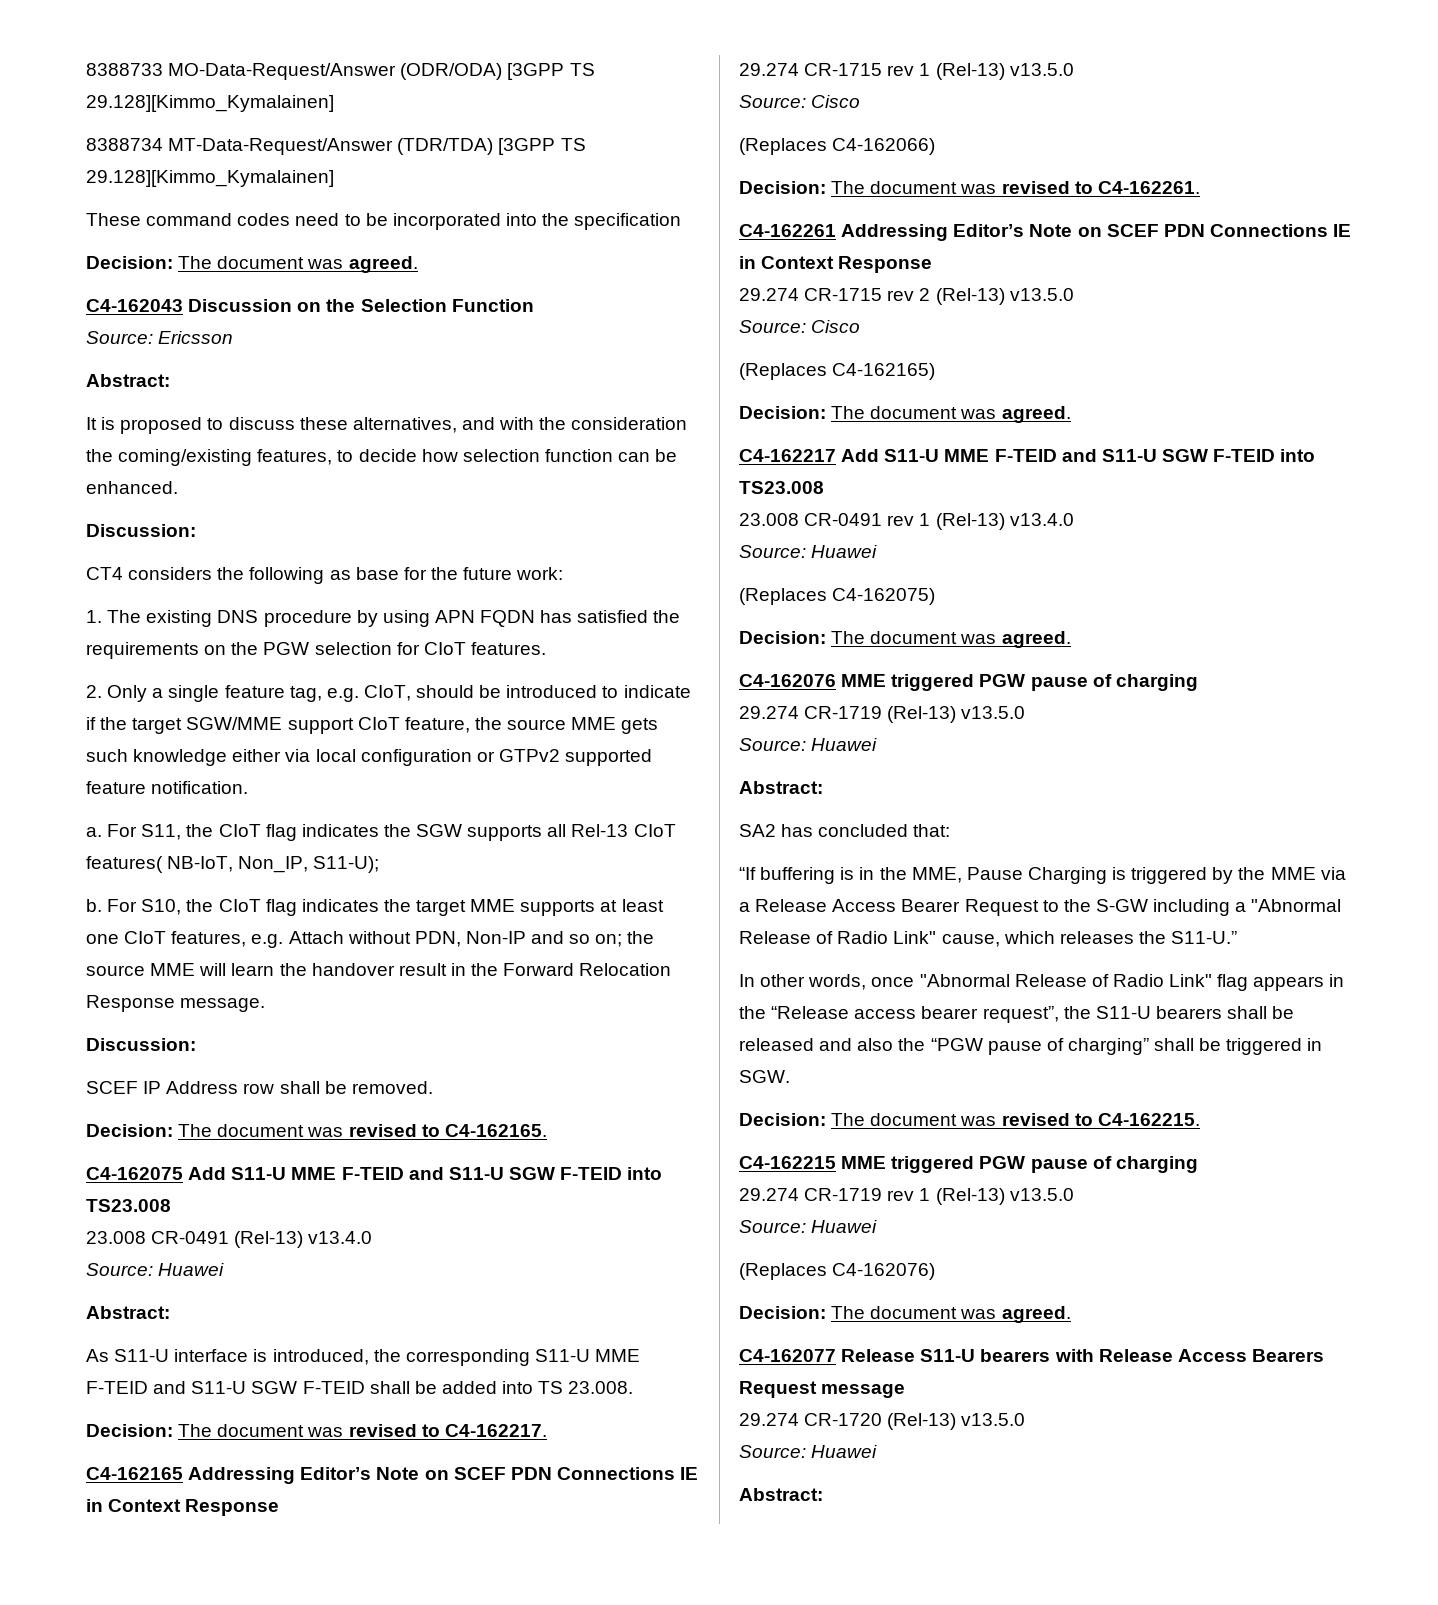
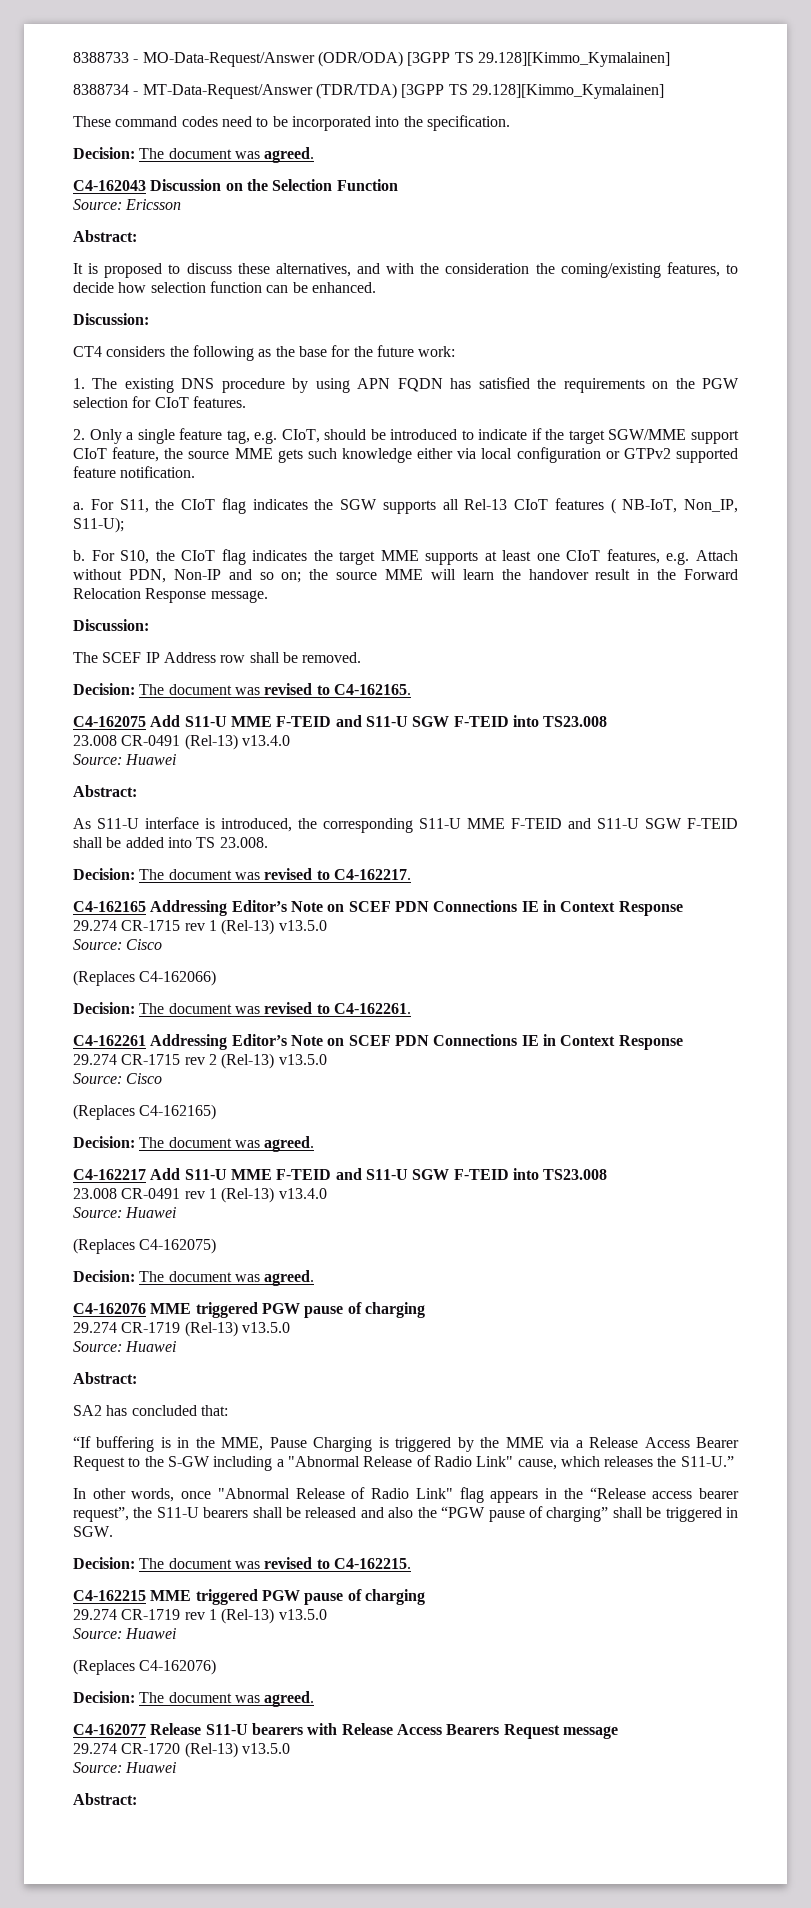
(163, 69) none -> [133,59,139,63] -
(163, 144) none -> [133,91,139,95] -
[574,213,682,230] specification -> [426,115,510,131] specification.
(351, 575) none -> [275,346,295,357] the
[86,856,163,873] features( -> [554,498,616,514] features (
(196, 1044) none -> [73,652,98,663] The

